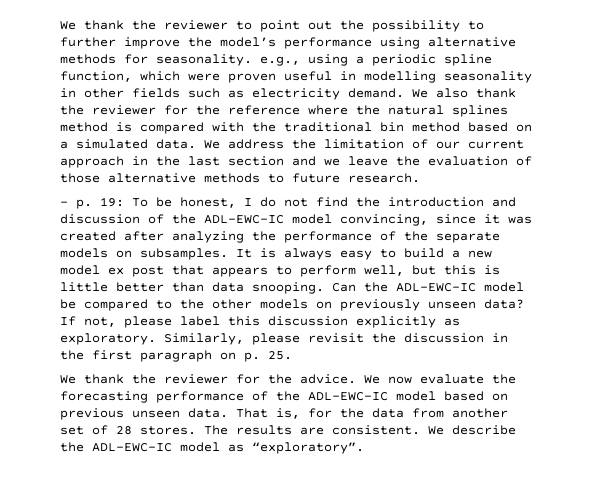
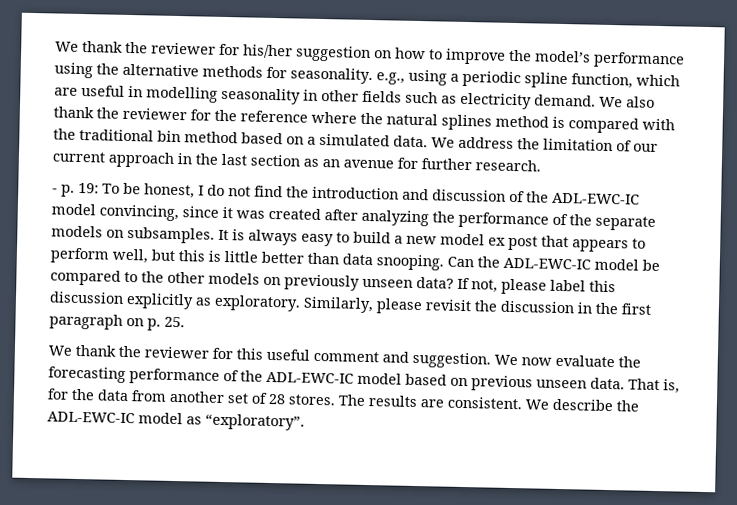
[60,20,484,32] [60,37,116,47] We thank the reviewer to point out the possibility to further -> [55,41,443,62] We thank the reviewer for his/her suggestion on how to
(420, 43) none -> [96,63,119,75] the
[188,73,276,83] were proven -> [54,87,78,96] are
[292,156,532,166] [60,173,340,183] and we leave the evaluation of those alternative methods to future -> [303,157,472,171] as an avenue for further
[268,374,356,384] the advice. -> [236,348,491,369] this useful comment and suggestion.

